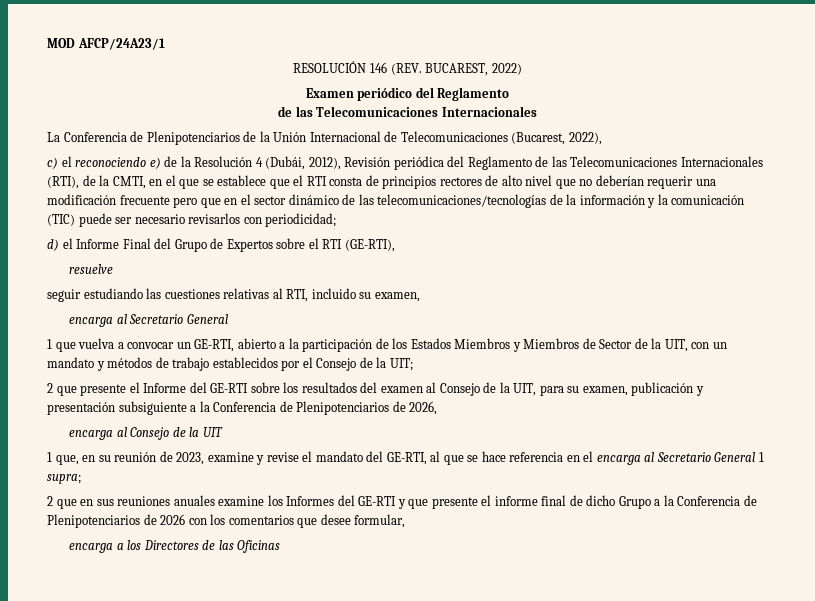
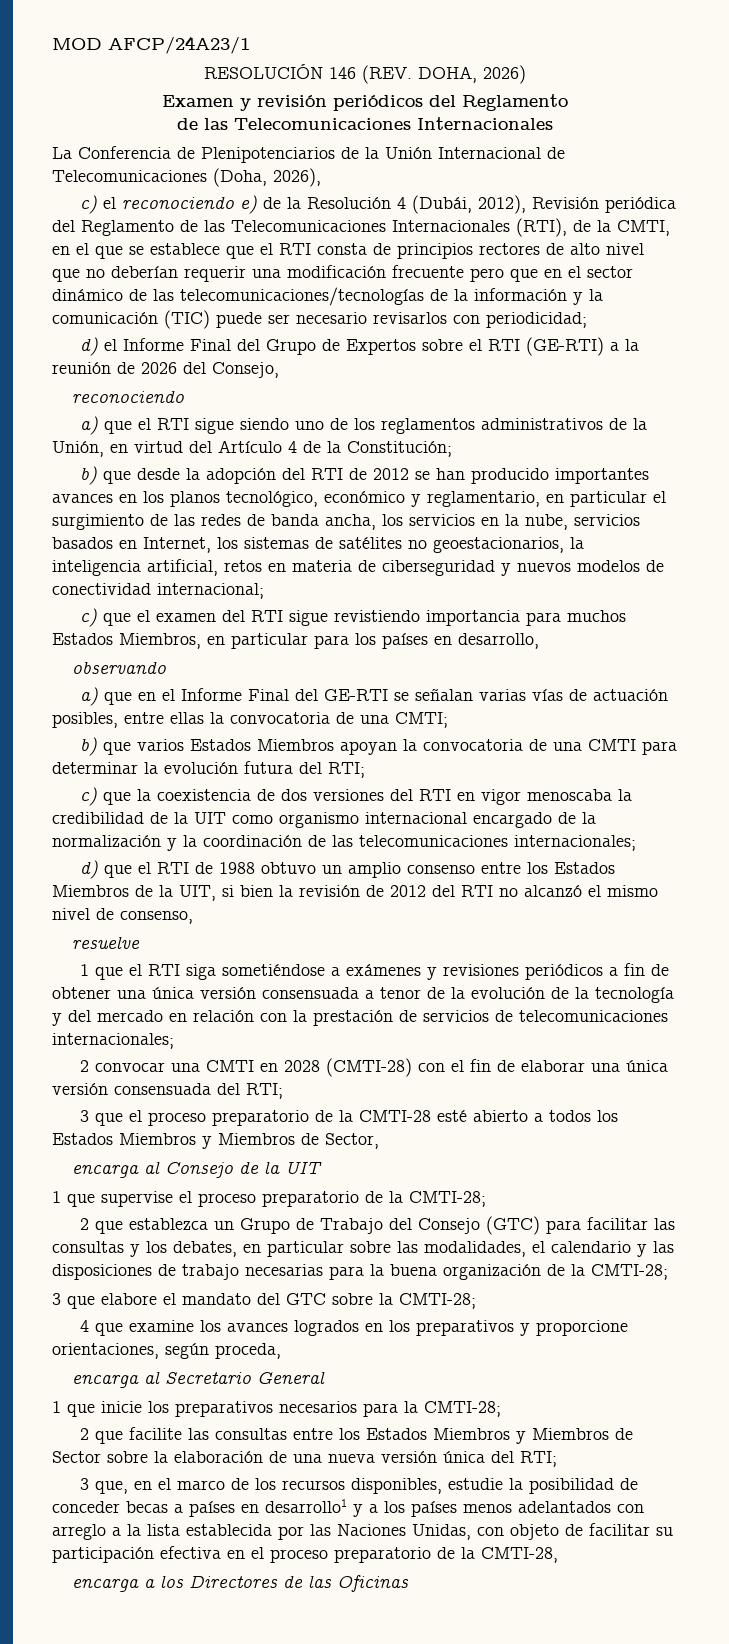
[425,63,522,76] BUCAREST, 2022) -> [417,65,526,84] DOHA, 2026)
[357,87,413,101] periódico -> [239,95,423,111] y revisión periódicos
[511,132,602,145] (Bucarest, 2022), -> [213,168,321,187] (Doha, 2026),
[344,239,395,252] [69,264,114,274] [47,288,420,302] [69,314,228,327] [47,338,727,352] [47,357,413,371] [47,382,704,396] [47,401,438,415] (GE-RTI), // resuelve // seguir estudiando las cuestiones relativas al RTI, incluido su examen, // encarga al Secretario General // 1 que vuelva a convocar un GE-RTI, abierto a la participación de los Estados Miembros y Miembros de Sector de la UIT, con un mandato y métodos de trabajo establecidos por el Consejo de la UIT; // 2 que presente el Informe del GE-RTI sobre los resultados del examen al Consejo de la UIT, para su examen, publicación y presentación subsiguiente a la Conferencia de Plenipotenciarios de 2026, -> [525,337,639,356] [52,362,279,378] [71,391,184,403] [79,416,647,435] [52,440,452,457] [79,466,649,485] [52,491,666,507] [52,514,640,530] [52,537,584,553] [52,559,664,576] [52,583,264,599] [79,608,626,627] [52,633,539,649] [71,661,166,674] [79,687,668,706] [52,712,448,728] [79,737,677,756] [52,761,365,778] [79,787,632,806] [52,812,596,828] [52,835,636,851] [79,860,615,879] [52,885,658,901] [52,908,193,924] [71,936,140,949] [79,963,669,980] [52,987,674,1003] [52,1010,668,1026] [52,1033,174,1049] [79,1058,668,1077] [52,1083,283,1099] [79,1110,618,1126] [52,1133,379,1149] (GE-RTI) a la reunión de 2026 del Consejo, // reconociendo // a) que el RTI sigue siendo uno de los reglamentos administrativos de la Unión, en virtud del Artículo 4 de la Constitución; // b) que desde la adopción del RTI de 2012 se han producido importantes avances en los planos tecnológico, económico y reglamentario, en particular el surgimiento de las redes de banda ancha, los servicios en la nube, servicios basados en Internet, los sistemas de satélites no geoestacionarios, la inteligencia artificial, retos en materia de ciberseguridad y nuevos modelos de conectividad internacional; // c) que el examen del RTI sigue revistiendo importancia para muchos Estados Miembros, en particular para los países en desarrollo, // observando // a) que en el Informe Final del GE-RTI se señalan varias vías de actuación posibles, entre ellas la convocatoria de una CMTI; // b) que varios Estados Miembros apoyan la convocatoria de una CMTI para determinar la evolución futura del RTI; // c) que la coexistencia de dos versiones del RTI en vigor menoscaba la credibilidad de la UIT como organismo internacional encargado de la normalización y la coordinación de las telecomunicaciones internacionales; // d) que el RTI de 1988 obtuvo un amplio consenso entre los Estados Miembros de la UIT, si bien la revisión de 2012 del RTI no alcanzó el mismo nivel de consenso, // resuelve // 1 que el RTI siga sometiéndose a exámenes y revisiones periódicos a fin de obtener una única versión consensuada a tenor de la evolución de la tecnología y del mercado en relación con la prestación de servicios de telecomunicaciones internacionales; // 2 convocar una CMTI en 2028 (CMTI-28) con el fin de elaborar una única versión consensuada del RTI; // 3 que el proceso preparatorio de la CMTI-28 esté abierto a todos los Estados Miembros y Miembros de Sector,
[55,451,764,465] [47,474,81,484] [47,495,757,509] [47,514,406,528] que, en su reunión de 2023, examine y revise el mandato del GE-RTI, al que se hace referencia en el encarga al Secretario General 1 supra; // 2 que en sus reuniones anuales examine los Informes del GE-RTI y que presente el informe final de dicho Grupo a la Conferencia de Plenipotenciarios de 2026 con los comentarios que desee formular, -> [67,1191,486,1207] [79,1216,675,1235] [52,1241,674,1257] [52,1264,668,1280] [52,1293,476,1309] [79,1320,628,1336] [52,1343,281,1359] [71,1371,325,1388] [52,1401,501,1417] [79,1427,633,1444] [52,1451,557,1467] [79,1478,638,1494] [52,1499,644,1517] [52,1523,673,1540] [52,1546,558,1563] que supervise el proceso preparatorio de la CMTI-28; // 2 que establezca un Grupo de Trabajo del Consejo (GTC) para facilitar las consultas y los debates, en particular sobre las modalidades, el calendario y las disposiciones de trabajo necesarias para la buena organización de la CMTI-28; // 3 que elabore el mandato del GTC sobre la CMTI-28; // 4 que examine los avances logrados en los preparativos y proporcione orientaciones, según proceda, // encarga al Secretario General // 1 que inicie los preparativos necesarios para la CMTI-28; // 2 que facilite las consultas entre los Estados Miembros y Miembros de Sector sobre la elaboración de una nueva versión única del RTI; // 3 que, en el marco de los recursos disponibles, estudie la posibilidad de conceder becas a países en desarrollo1 y a los países menos adelantados con arreglo a la lista establecida por las Naciones Unidas, con objeto de facilitar su participación efectiva en el proceso preparatorio de la CMTI-28,

